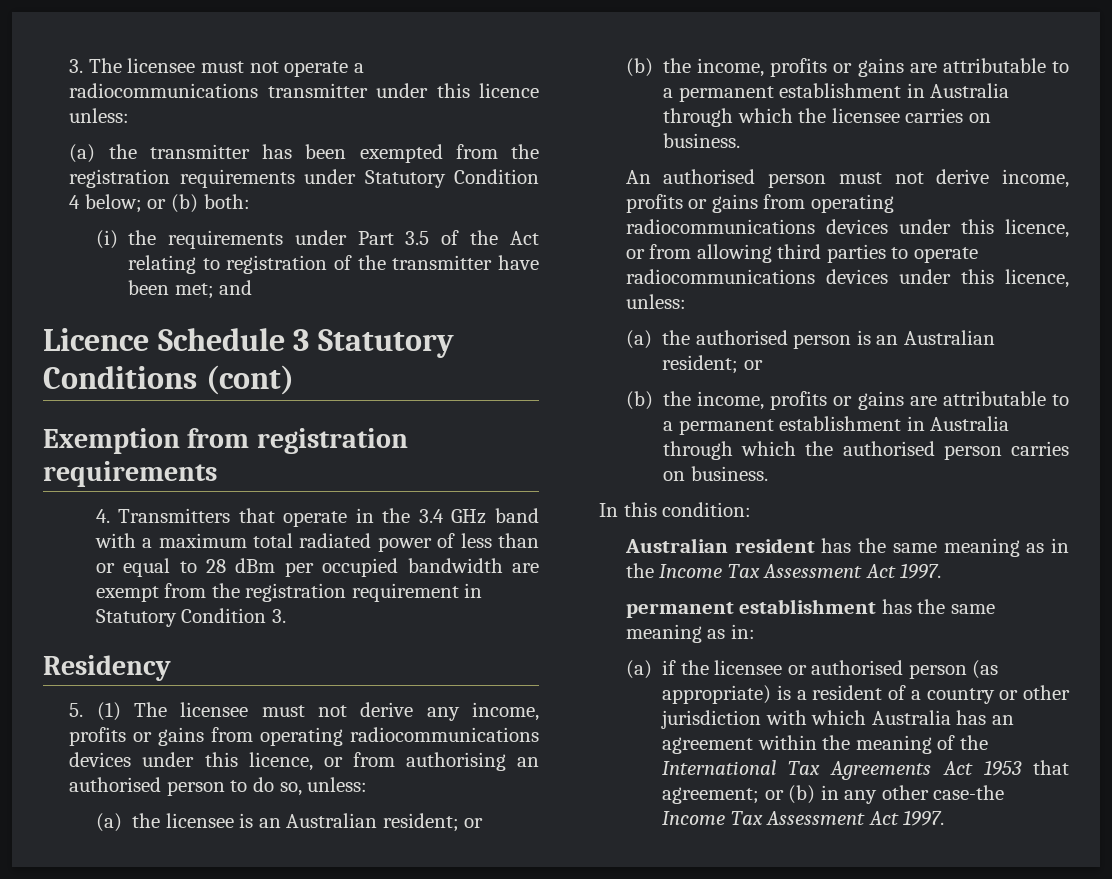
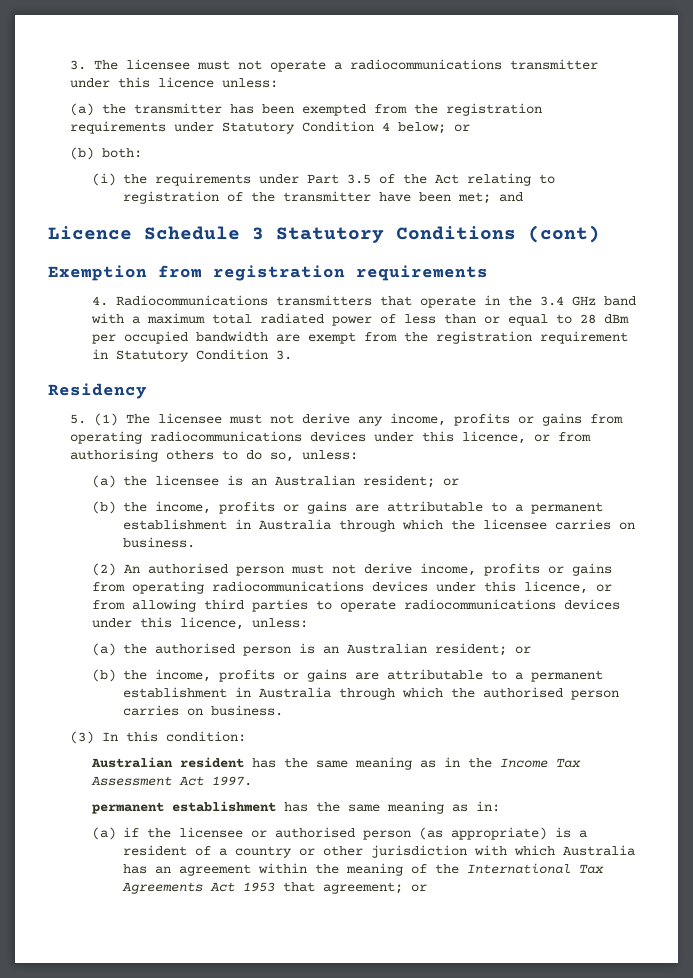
(167, 204) none -> (471, 128) //
[118,508,231,523] Transmitters -> [116,295,373,306] Radiocommunications transmitters
[517,757,540,767] [69,777,225,796] an authorised person -> [166,450,215,460] others
(741, 140) none -> [92,563,117,576] (2)
(768, 473) none -> [70,731,95,744] (3)
[788,785,1005,804] [662,810,945,826] (b) in any other case-the Income Tax Assessment Act 1997. -> (428, 888) none

